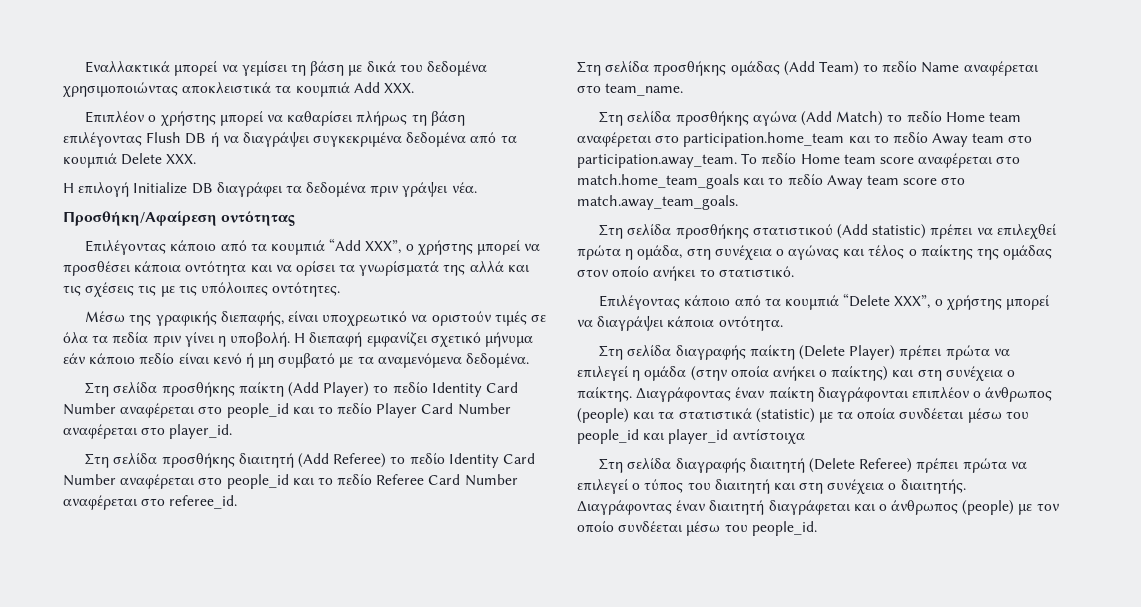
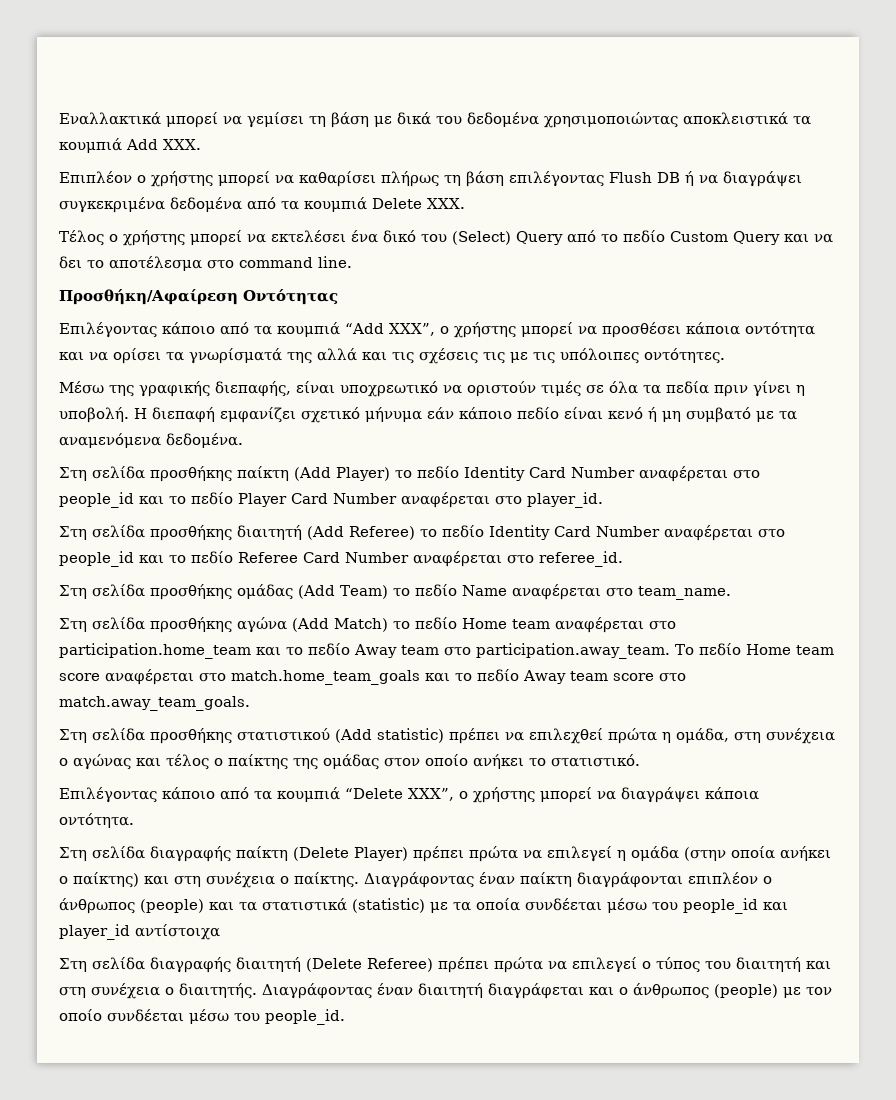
[63,181,477,197] Η επιλογή Initialize DB διαγράφει τα δεδομένα πριν γράψει νέα. -> [59,230,833,246] [59,256,352,271] Tέλος ο χρήστης μπορεί να εκτελέσει ένα δικό του (Select) Query από το πεδίο Custom Query και να δει το αποτέλεσμα στο command line.
[221,211,296,226] οντότητας -> [243,289,338,305] Οντότητας

